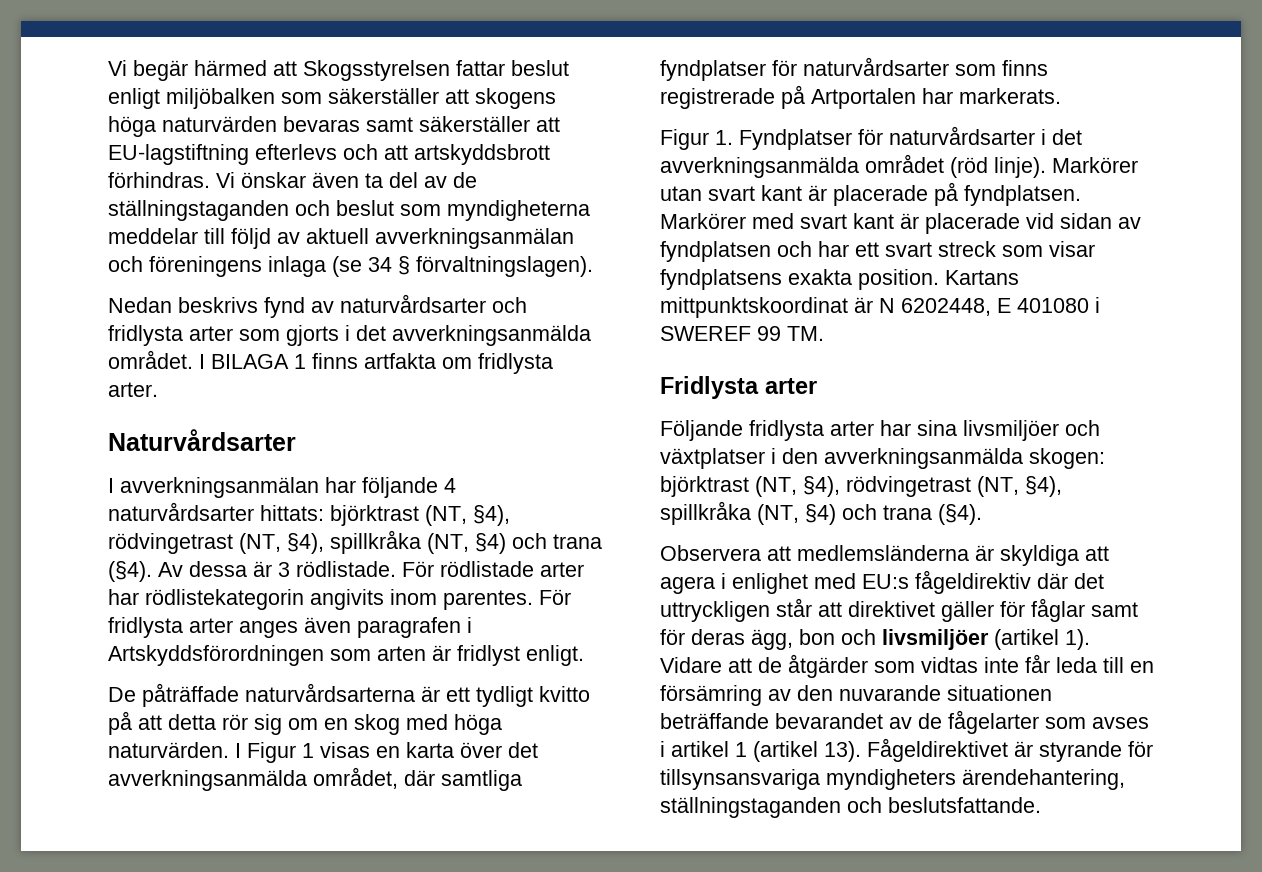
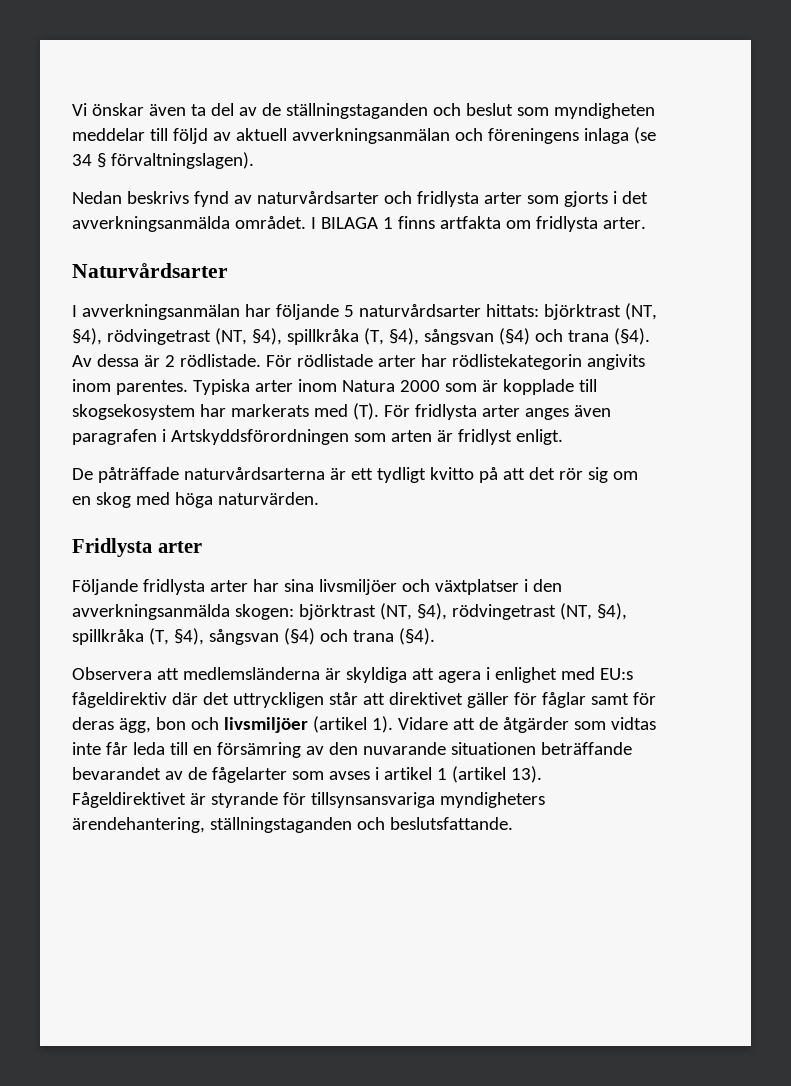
[108,60,569,81] [108,88,556,109] [108,116,560,137] [108,144,550,165] [108,172,235,188] Vi begär härmed att Skogsstyrelsen fattar beslut enligt miljöbalken som säkerställer att skogens höga naturvärden bevaras samt säkerställer att EU-lagstiftning efterlevs och att artskyddsbrott förhindras. Vi -> [72,103,87,116] Vi
[447,200,590,221] myndigheterna -> [553,103,655,119] myndigheten
[444,478,456,493] 4 -> [343,305,354,317] 5
[427,533,506,554] (NT, §4) -> [363,328,530,345] (T, §4), sångsvan (§4)
[278,562,290,577] 3 -> [164,355,175,367] 2
(533, 600) none -> [192,379,597,395] [72,403,379,420] Typiska arter inom Natura 2000 som är kopplade till skogsekosystem har markerats med (T).
[168,714,216,730] detta -> [528,467,555,480] det
[235,742,538,763] [108,767,522,791] [660,57,1048,81] [660,85,1061,109] [660,126,1082,150] [660,154,1138,178] [660,182,1081,206] [660,213,1141,234] [660,241,1095,262] [660,269,1019,290] [660,297,1100,318] [660,326,824,341] I Figur 1 visas en karta över det avverkningsanmälda området, där samtliga fyndplatser för naturvårdsarter som finns registrerade på Artportalen har markerats. // Figur 1. Fyndplatser för naturvårdsarter i det avverkningsanmälda området (röd linje). Markörer utan svart kant är placerade på fyndplatsen. Markörer med svart kant är placerade vid sidan av fyndplatsen och har ett svart streck som visar fyndplatsens exakta position. Kartans mittpunktskoordinat är N 6202448, E 401080 i SWEREF 99 TM. -> (319, 498) none
[757,504,836,525] (NT, §4) -> [148,628,315,645] (T, §4), sångsvan (§4)

